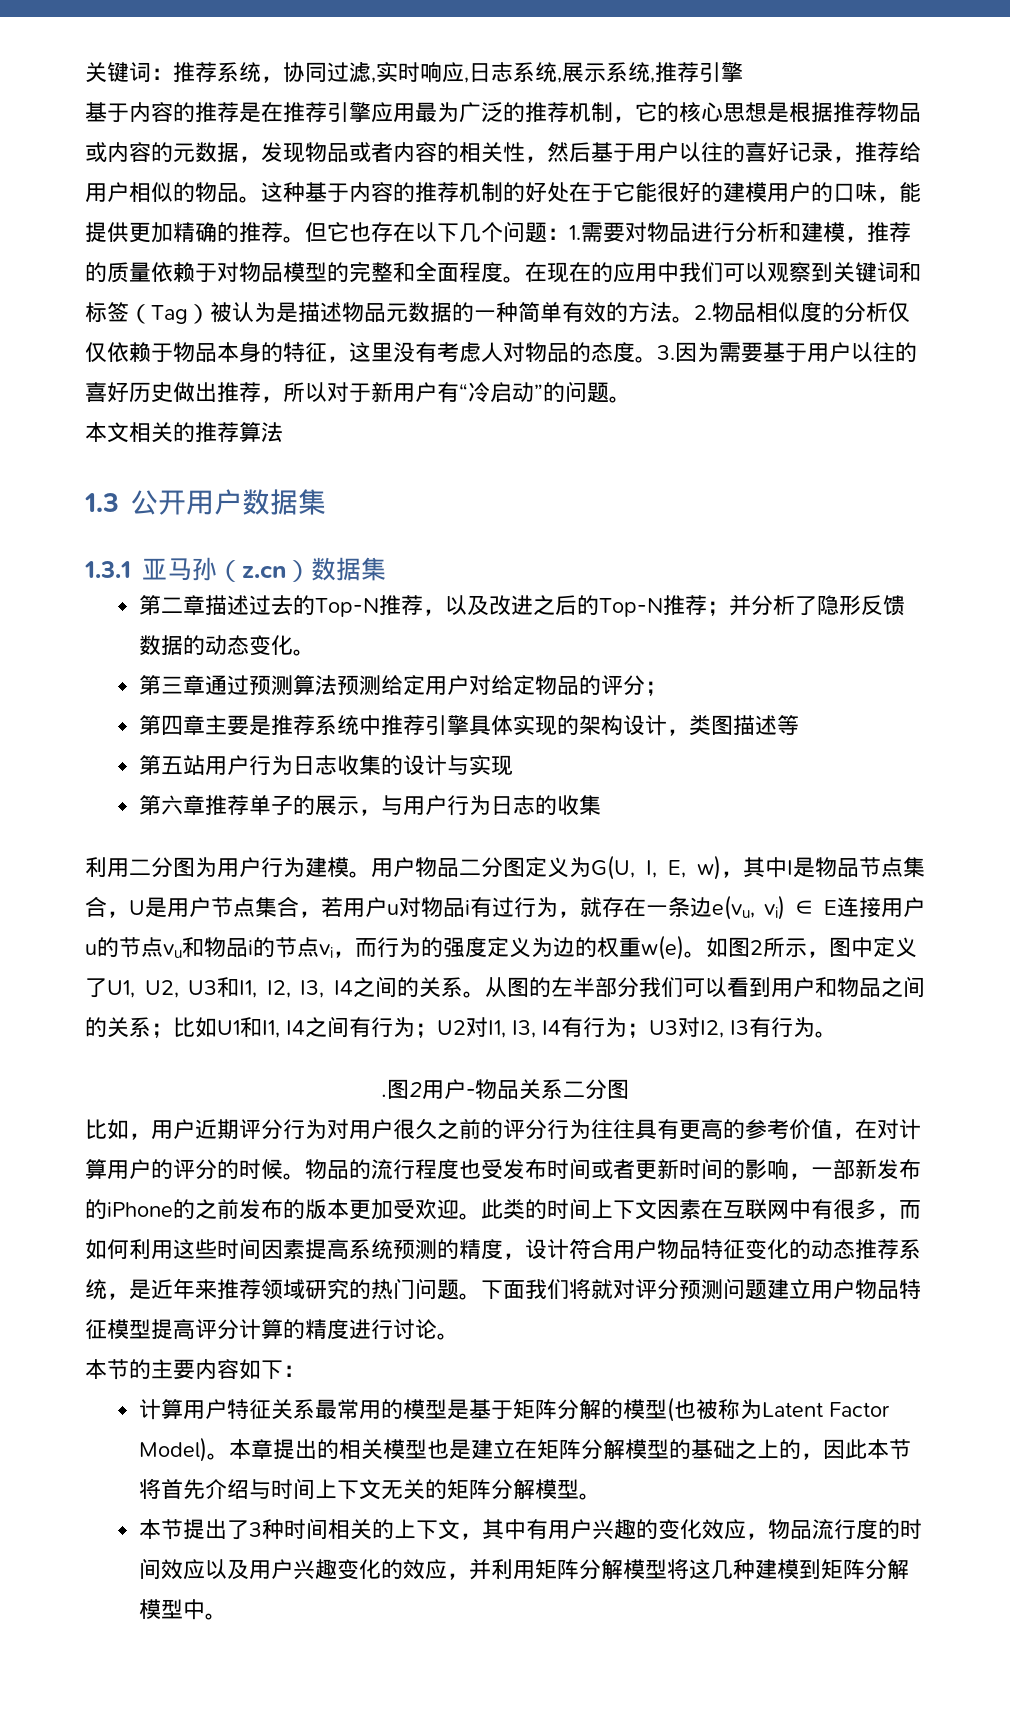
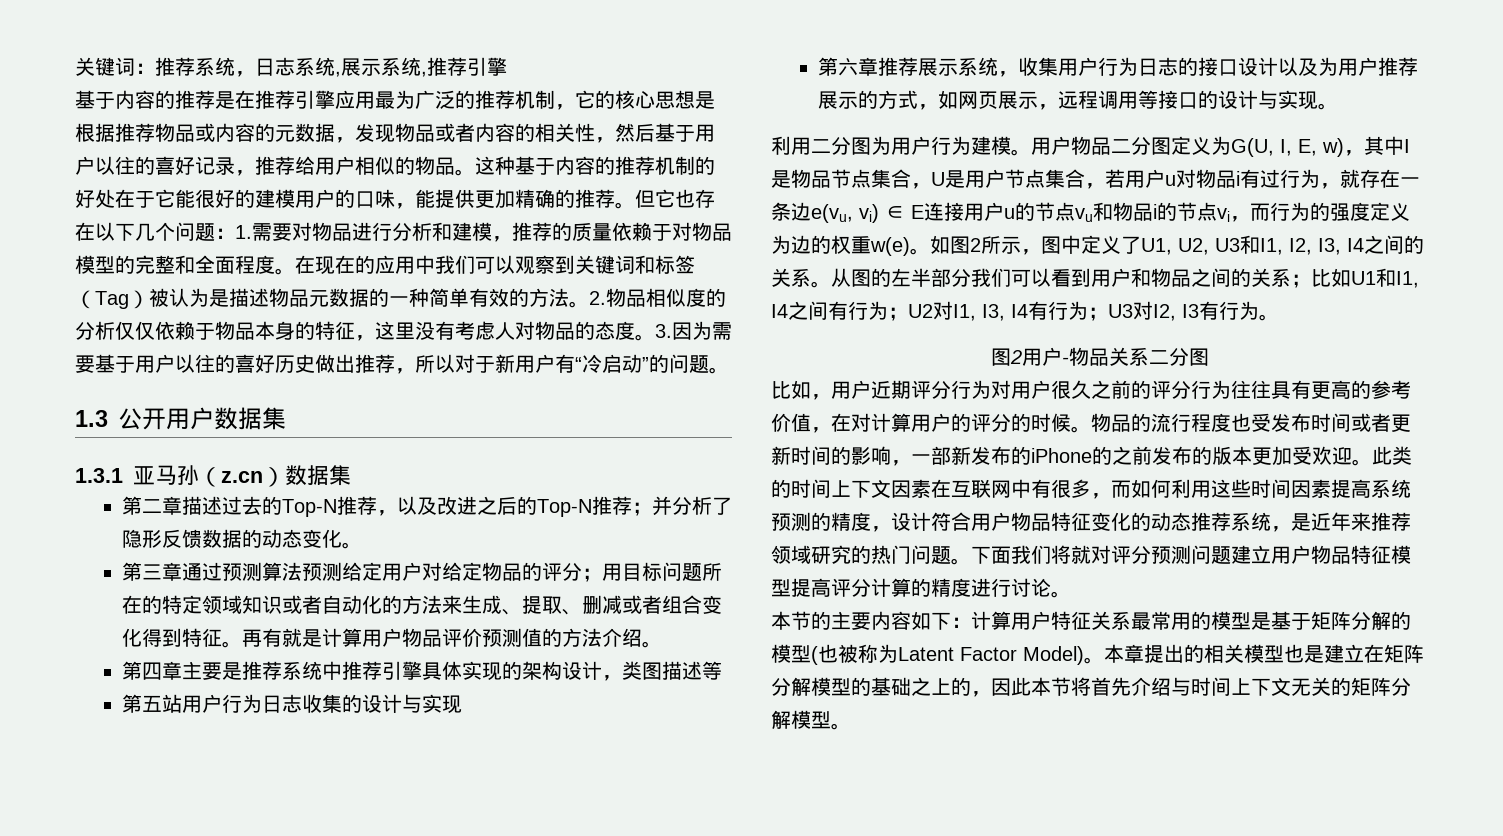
[283,61,469,83] 协同过滤,实时响应, -> (255, 74) none
[85,422,283,443] // 本文相关的推荐算法 -> (729, 370) none
(667, 688) none -> [601,562,722,581] [121,595,722,615] [121,628,662,648] 用目标问题所在的特定领域知识或者自动化的方法来生成、提取、删减或者组合变化得到特征。再有就是计算用户物品评价预测值的方法介绍。
[248,795,601,816] 单子的展示，与用户行为日志的收集 -> [917,57,1418,77] [817,90,1338,110] 展示系统，收集用户行为日志的接口设计以及为用户推荐展示的方式，如网页展示，远程调用等接口的设计与实现。
[381,1094,387,1097] . -> (1279, 317) none
(305, 1371) // -> (971, 622) none
[138,1518,922,1540] [138,1558,909,1580] [138,1599,227,1620] // 本节提出了3种时间相关的上下文，其中有用户兴趣的变化效应，物品流行度的时间效应以及用户兴趣变化的效应，并利用矩阵分解模型将这几种建模到矩阵分解模型中。 -> (851, 726) none

